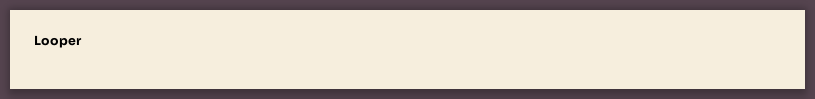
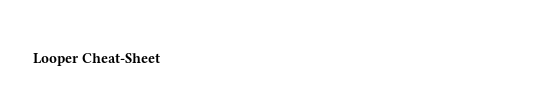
(82, 41) none -> [82,53,160,63] Cheat-Sheet

